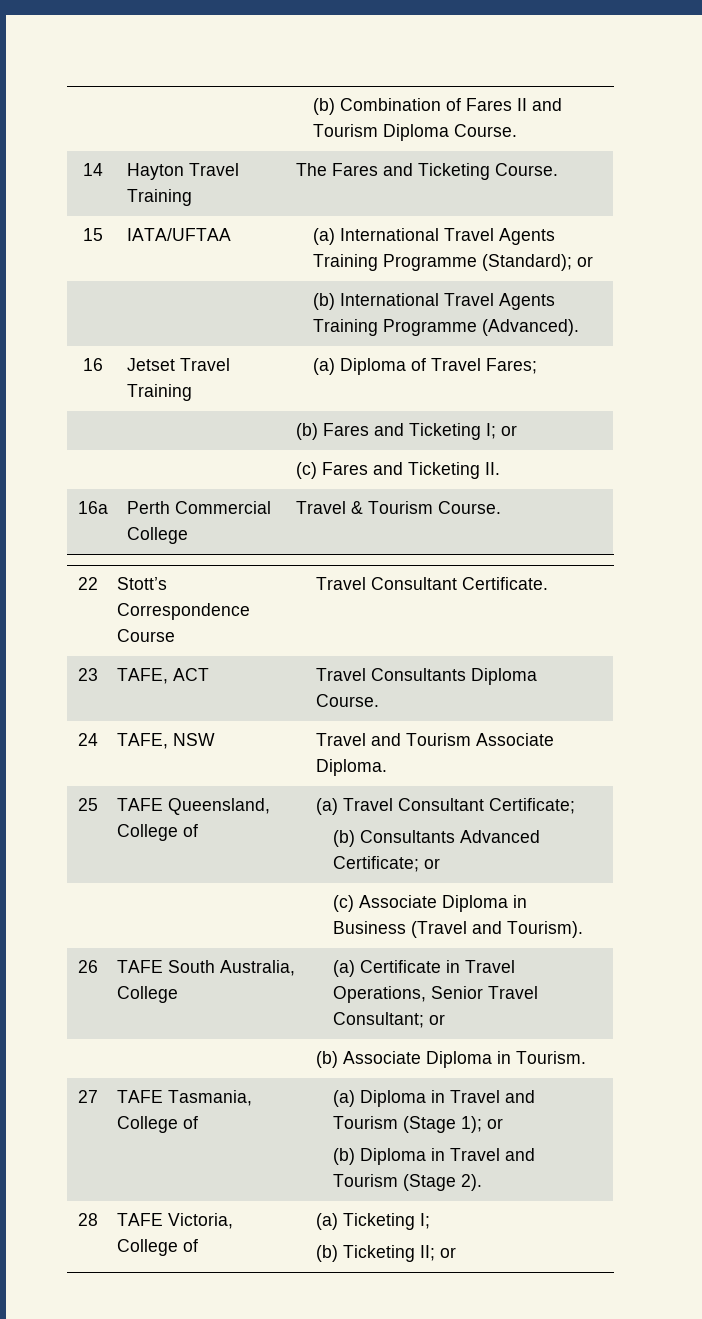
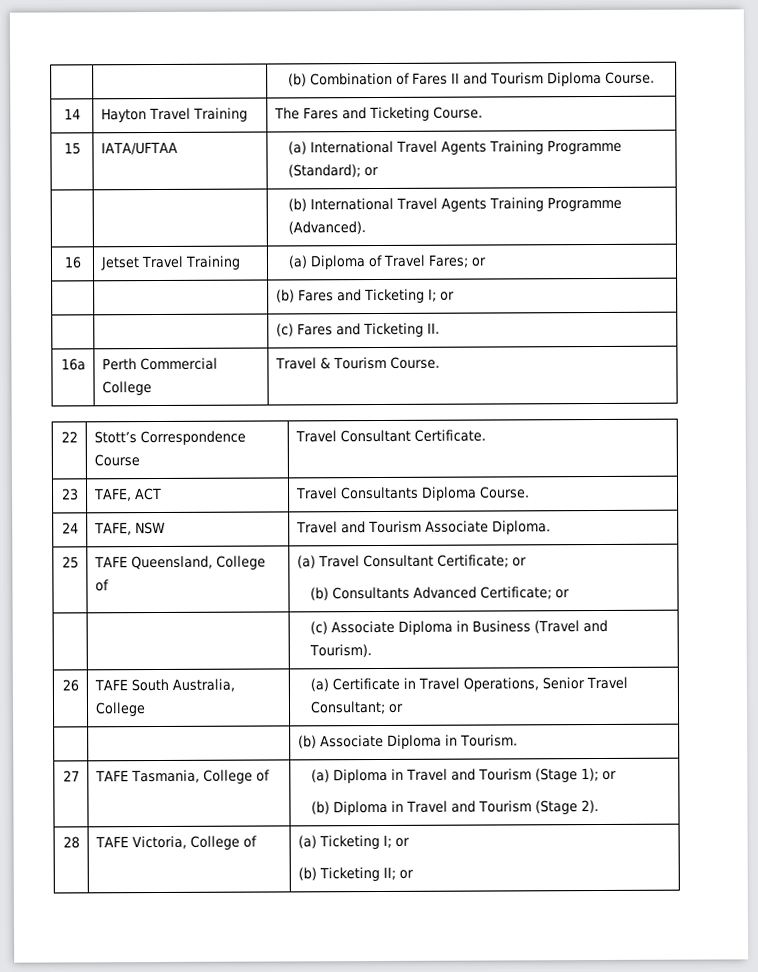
(538, 366) none -> [470,257,487,267] or
(575, 806) none -> [511,557,527,567] or
(430, 1221) none -> [394,837,410,847] or

